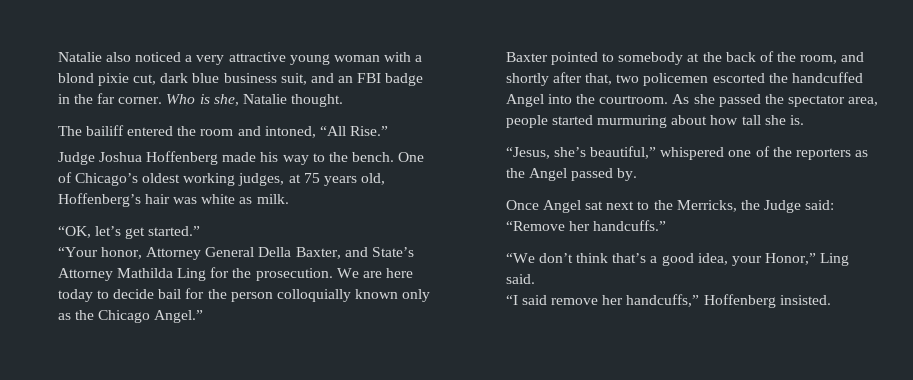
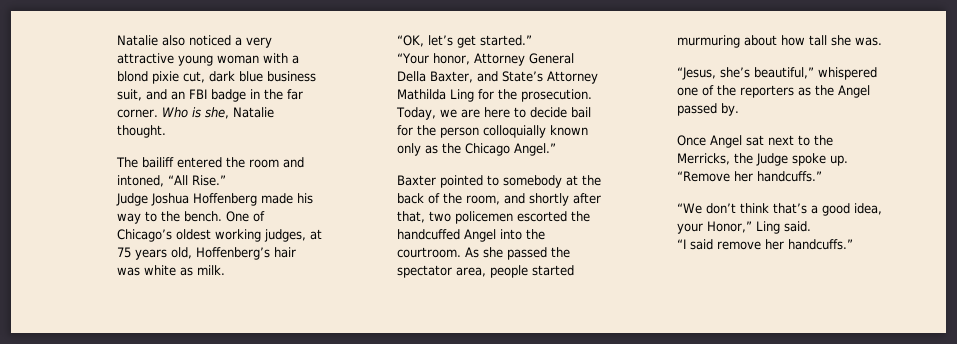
[336,268,359,278] We -> [396,107,458,120] Today, we
[57,289,93,302] today -> (511, 112) none
[789,115,804,125] is. -> [855,37,883,46] was.
[805,200,835,210] said: -> [792,153,849,166] spoke up.
[626,294,831,308] handcuffs,” Hoffenberg insisted. -> [788,239,854,250] handcuffs.”

